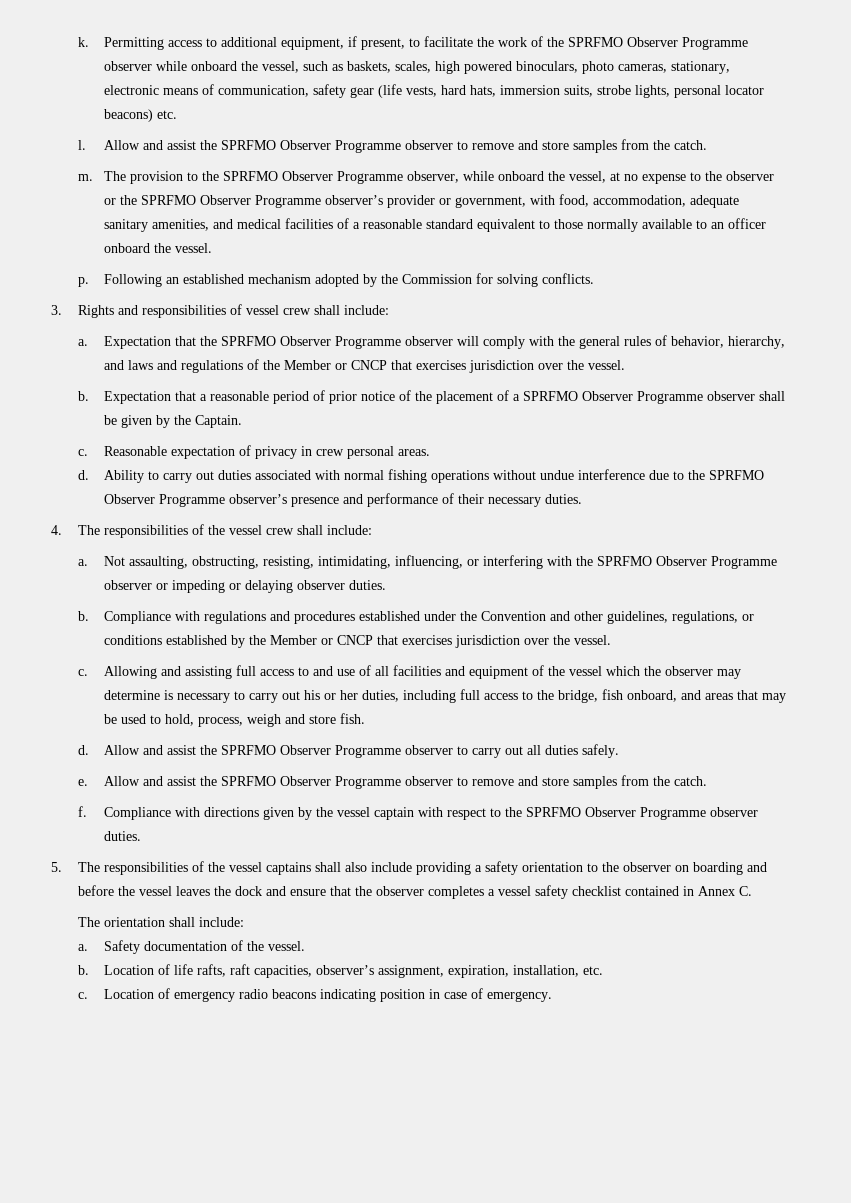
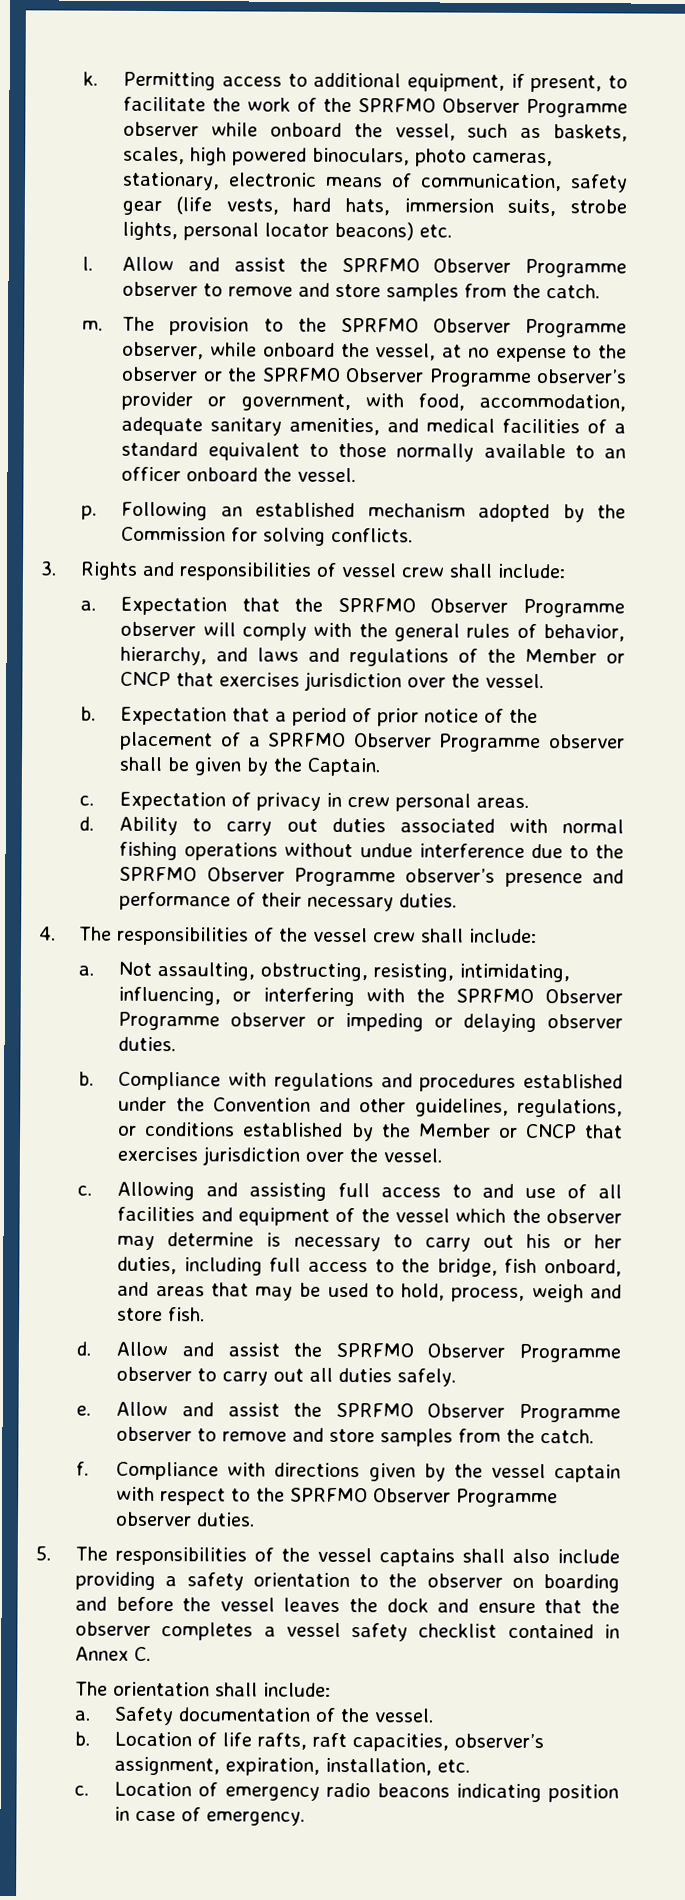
[363,219,423,229] reasonable -> (626, 428) none
[210,391,270,401] reasonable -> (288, 716) none
[104,446,236,459] Reasonable expectation -> [119,791,227,811] Expectation

